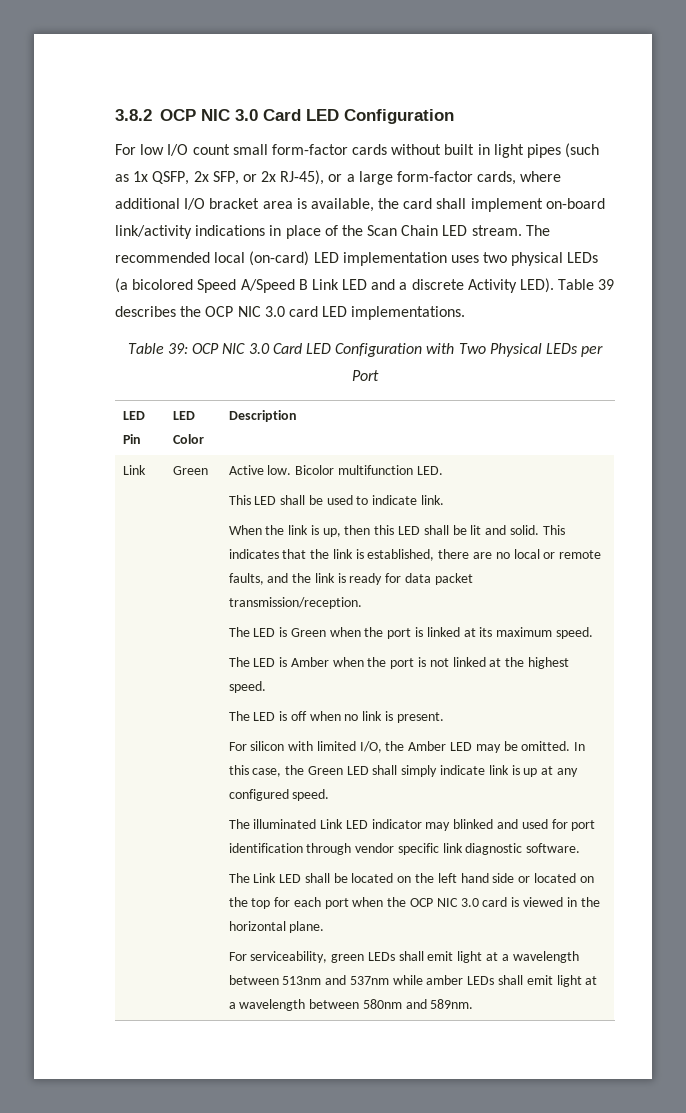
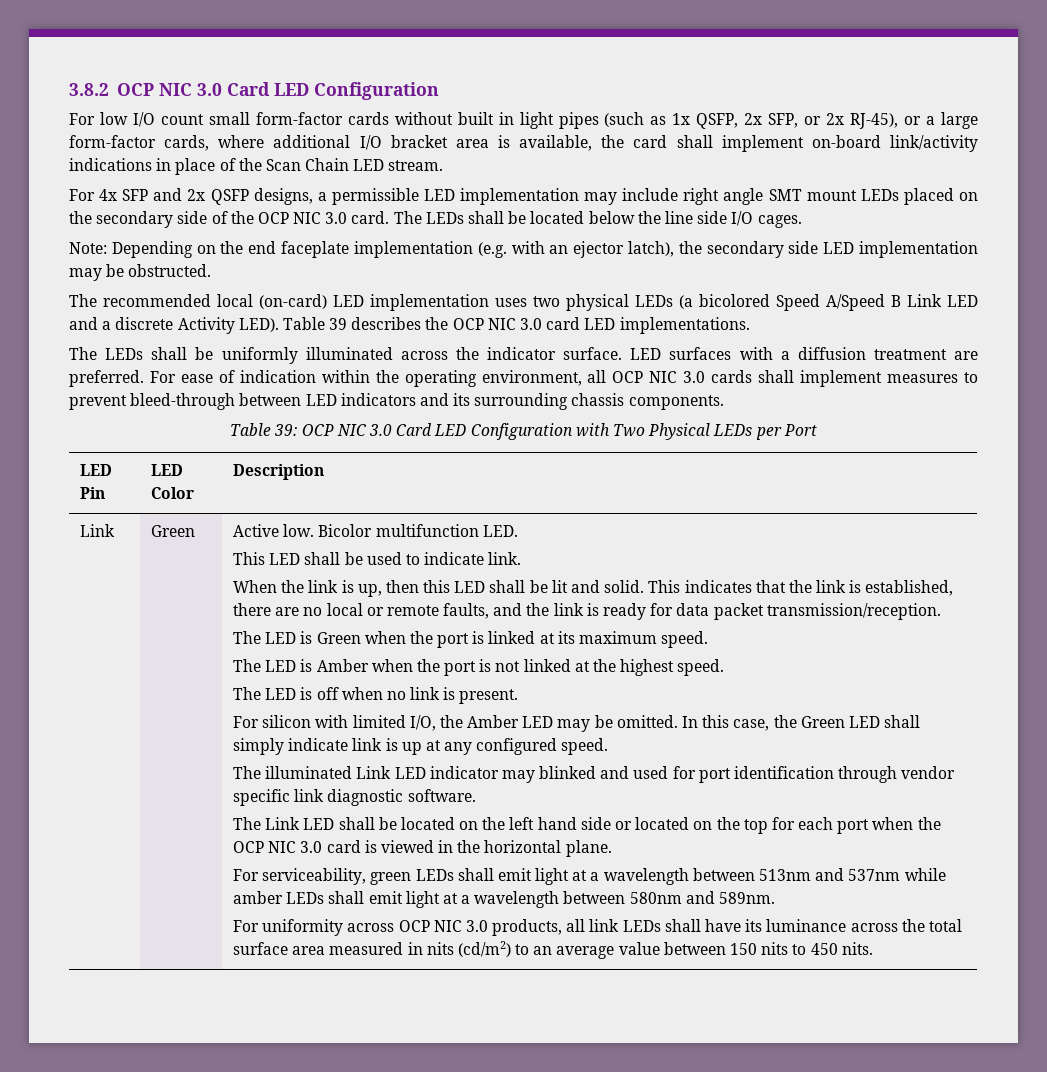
(522, 230) none -> [69,188,978,205] [69,211,802,228] [69,241,978,258] [69,264,212,281] // For 4x SFP and 2x QSFP designs, a permissible LED implementation may include right angle SMT mount LEDs placed on the secondary side of the OCP NIC 3.0 card. The LEDs shall be located below the line side I/O cages. // Note: Depending on the end faceplate implementation (e.g. with an ejector latch), the secondary side LED implementation may be obstructed. //
(466, 313) none -> [69,347,978,364] [69,370,979,387] [69,393,724,410] // The LEDs shall be uniformly illuminated across the indicator surface. LED surfaces with a diffusion treatment are preferred. For ease of indication within the operating environment, all OCP NIC 3.0 cards shall implement measures to prevent bleed-through between LED indicators and its surrounding chassis components.
(474, 1004) none -> [232,919,962,936] [232,941,873,959] // For uniformity across OCP NIC 3.0 products, all link LEDs shall have its luminance across the total surface area measured in nits (cd/m2) to an average value between 150 nits to 450 nits.

